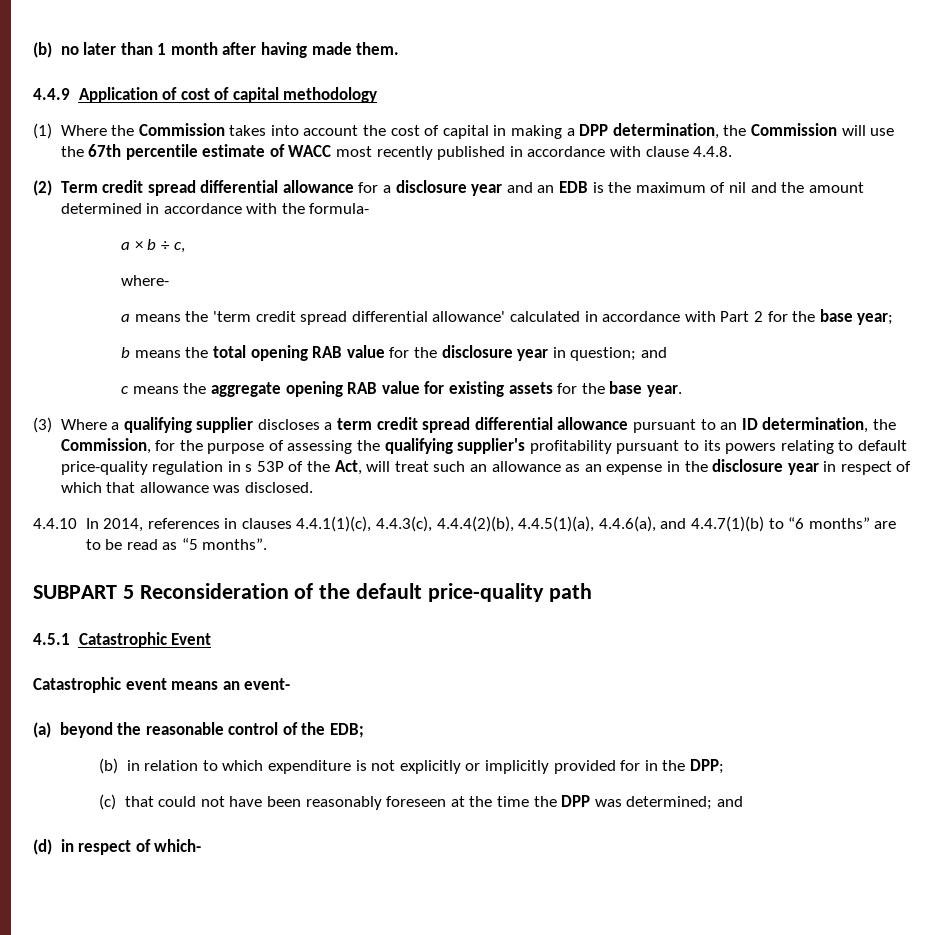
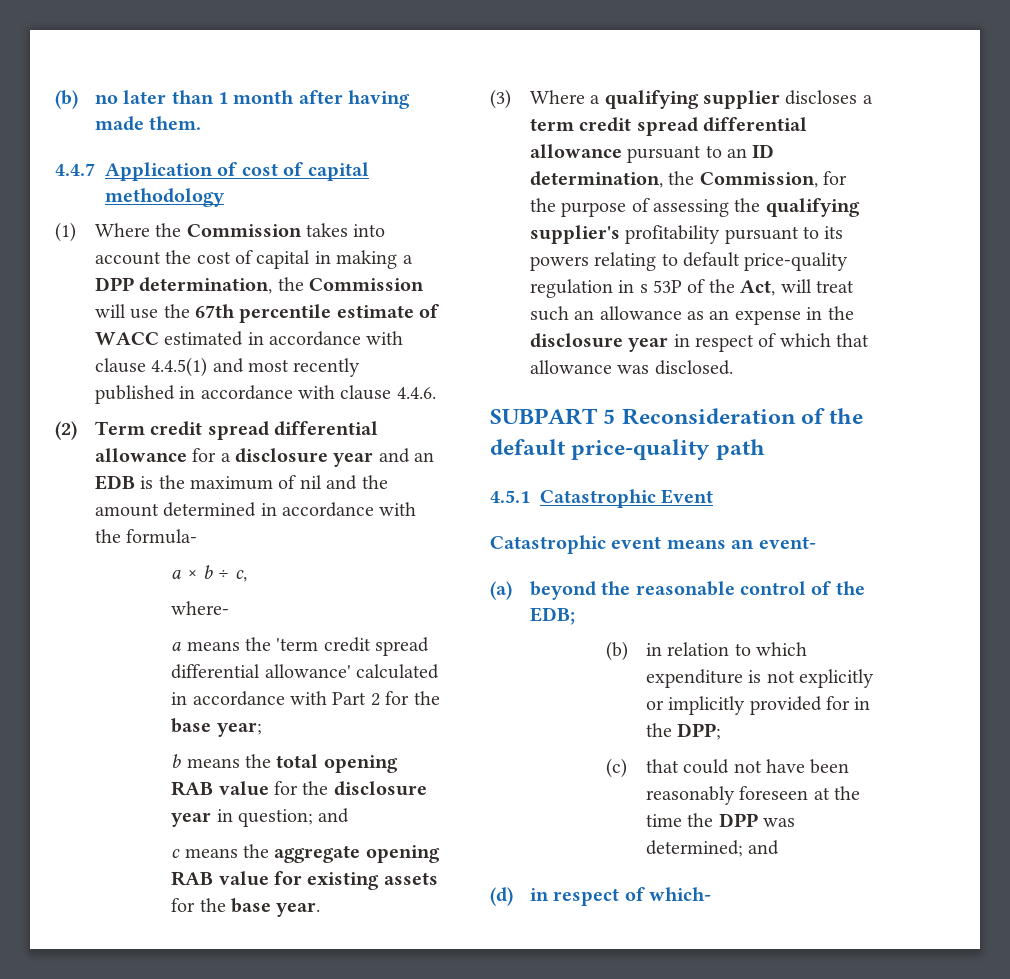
[33,88,70,100] 4.4.9 -> [55,163,95,176] 4.4.7
(332, 151) none -> [164,331,404,346] [94,357,244,377] estimated in accordance with clause 4.4.5(1) and
[693,146,733,157] 4.4.8. -> [396,387,436,399] 4.4.6.
[33,516,897,532] [85,538,268,550] // 4.4.10 In 2014, references in clauses 4.4.1(1)(c), 4.4.3(c), 4.4.4(2)(b), 4.4.5(1)(a), 4.4.6(a), and 4.4.7(1)(b) to “6 months” are to be read as “5 months”. -> (733, 367) none

